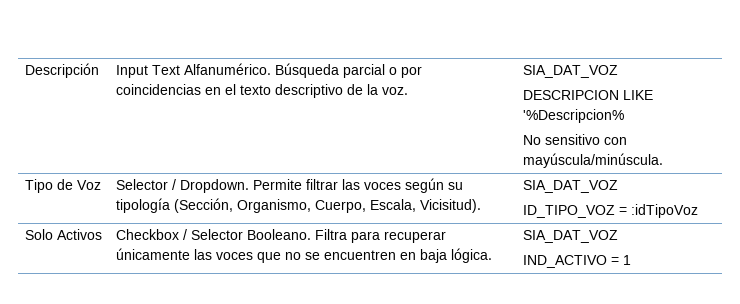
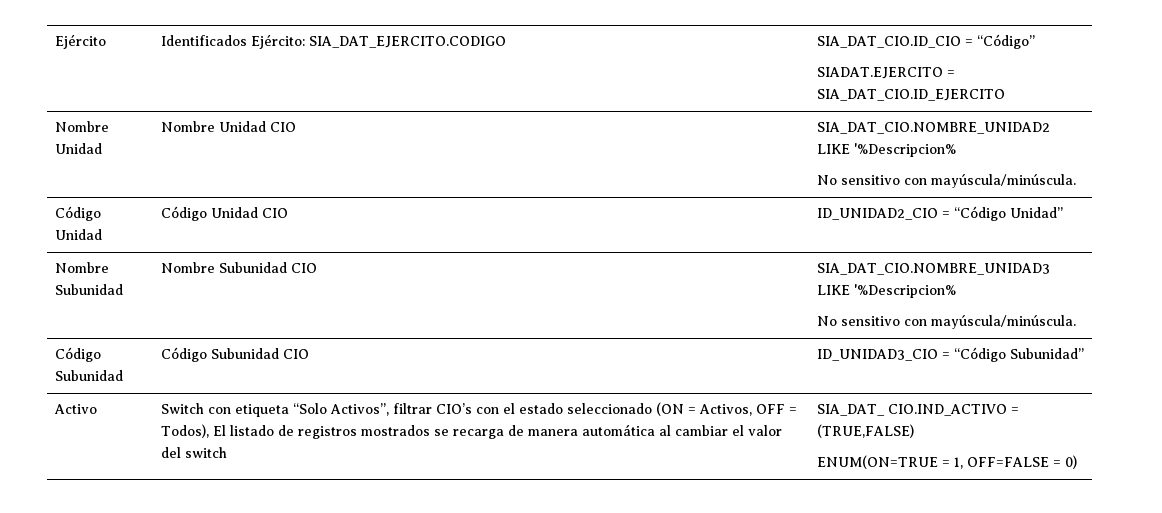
[25,63,100,78] [116,63,423,78] [116,84,409,98] [523,65,619,78] [523,90,654,100] [523,109,625,123] [523,134,628,145] [523,153,664,168] [25,179,102,193] [116,178,464,193] [116,198,482,213] [523,180,619,193] [523,204,699,218] [25,229,103,240] [116,229,447,243] [116,248,493,263] [523,230,619,243] [523,255,632,268] Descripción | Input Text Alfanumérico. Búsqueda parcial o por coincidencias en el texto descriptivo de la voz. | SIA_DAT_VOZ // DESCRIPCION LIKE '%Descripcion% // No sensitivo con mayúscula/minúscula. // Tipo de Voz | Selector / Dropdown. Permite filtrar las voces según su tipología (Sección, Organismo, Cuerpo, Escala, Vicisitud). | SIA_DAT_VOZ // ID_TIPO_VOZ = :idTipoVoz // Solo Activos | Checkbox / Selector Booleano. Filtra para recuperar únicamente las voces que no se encuentren en baja lógica. | SIA_DAT_VOZ // IND_ACTIVO = 1 -> [54,34,106,49] [160,34,506,49] [816,34,1035,49] [816,67,955,79] [816,89,1005,101] [54,121,109,132] [54,143,102,154] [160,121,296,132] [816,122,1050,134] [816,143,956,157] [816,174,1076,188] [54,206,101,221] [54,229,102,240] [160,206,288,221] [816,206,1063,221] [54,262,109,273] [54,284,123,295] [160,262,317,273] [816,263,1050,275] [816,284,956,298] [816,315,1076,329] [54,347,101,362] [54,370,123,381] [160,347,309,362] [816,347,1084,362] [53,404,97,414] [160,402,797,417] [160,424,782,439] [160,447,227,458] [816,404,1019,416] [816,424,914,438] [816,455,1077,469] Ejército | Identificados Ejército: SIA_DAT_EJERCITO.CODIGO | SIA_DAT_CIO.ID_CIO = “Código” // SIADAT.EJERCITO = SIA_DAT_CIO.ID_EJERCITO // Nombre Unidad | Nombre Unidad CIO | SIA_DAT_CIO.NOMBRE_UNIDAD2 LIKE '%Descripcion% // No sensitivo con mayúscula/minúscula. // Código Unidad | Código Unidad CIO | ID_UNIDAD2_CIO = “Código Unidad” // Nombre Subunidad | Nombre Subunidad CIO | SIA_DAT_CIO.NOMBRE_UNIDAD3 LIKE '%Descripcion% // No sensitivo con mayúscula/minúscula. // Código Subunidad | Código Subunidad CIO | ID_UNIDAD3_CIO = “Código Subunidad” // Activo | Switch con etiqueta “Solo Activos”, filtrar CIO’s con el estado seleccionado (ON = Activos, OFF = Todos), El listado de registros mostrados se recarga de manera automática al cambiar el valor del switch | SIA_DAT_ CIO.IND_ACTIVO = (TRUE,FALSE) // ENUM(ON=TRUE = 1, OFF=FALSE = 0)

